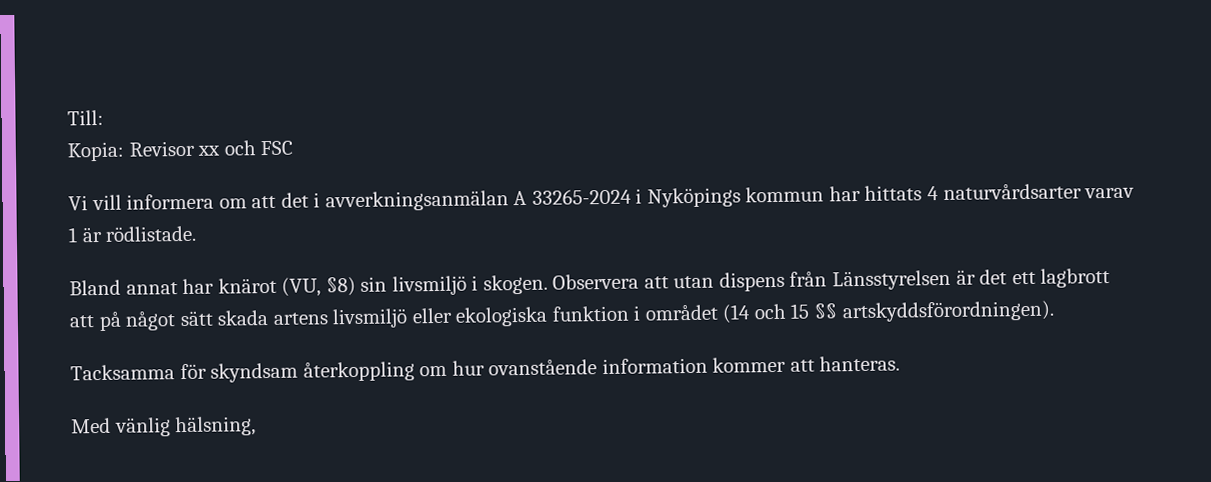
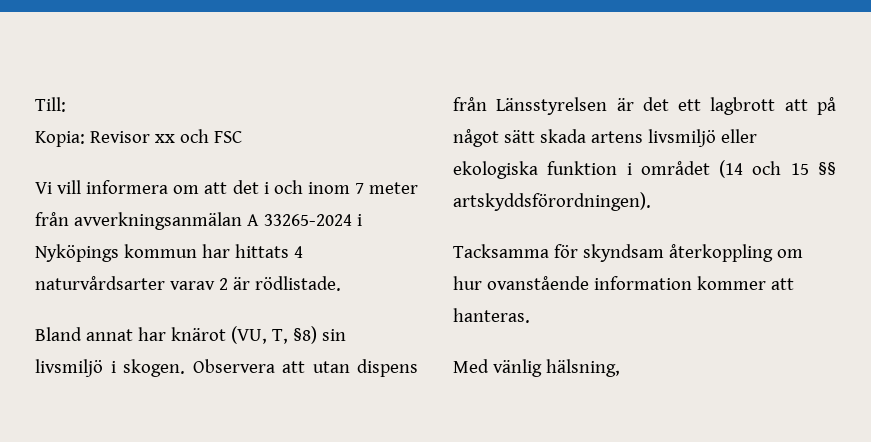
(321, 200) none -> [273,180,418,194] [35,212,69,226] och inom 7 meter från
[68,227,77,243] 1 -> [218,278,228,290] 2
(322, 287) none -> [271,329,288,344] T,

